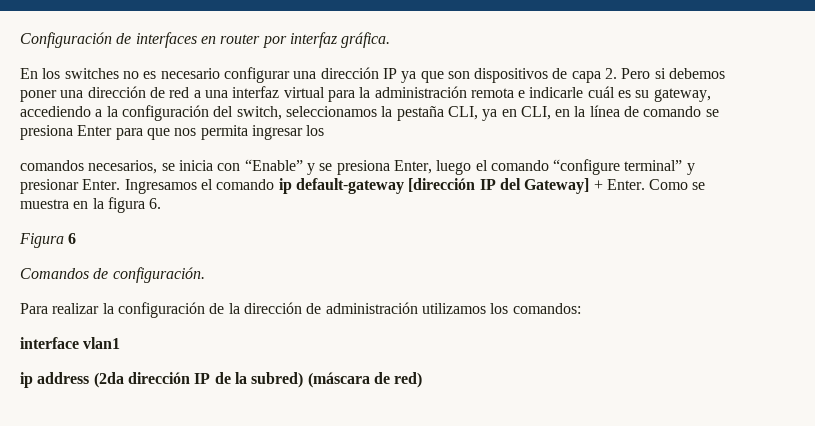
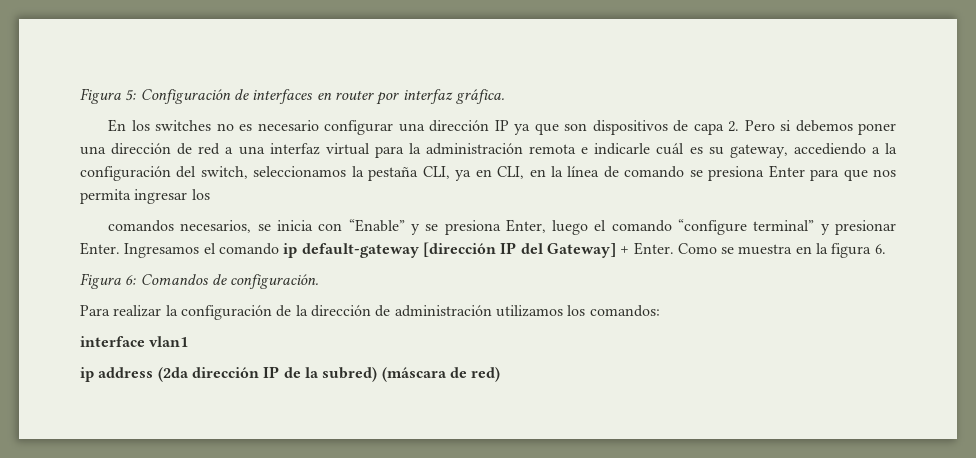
(20, 40) none -> [80,88,137,104] Figura 5:
[68,233,77,244] 6 // -> [125,275,137,285] 6:

